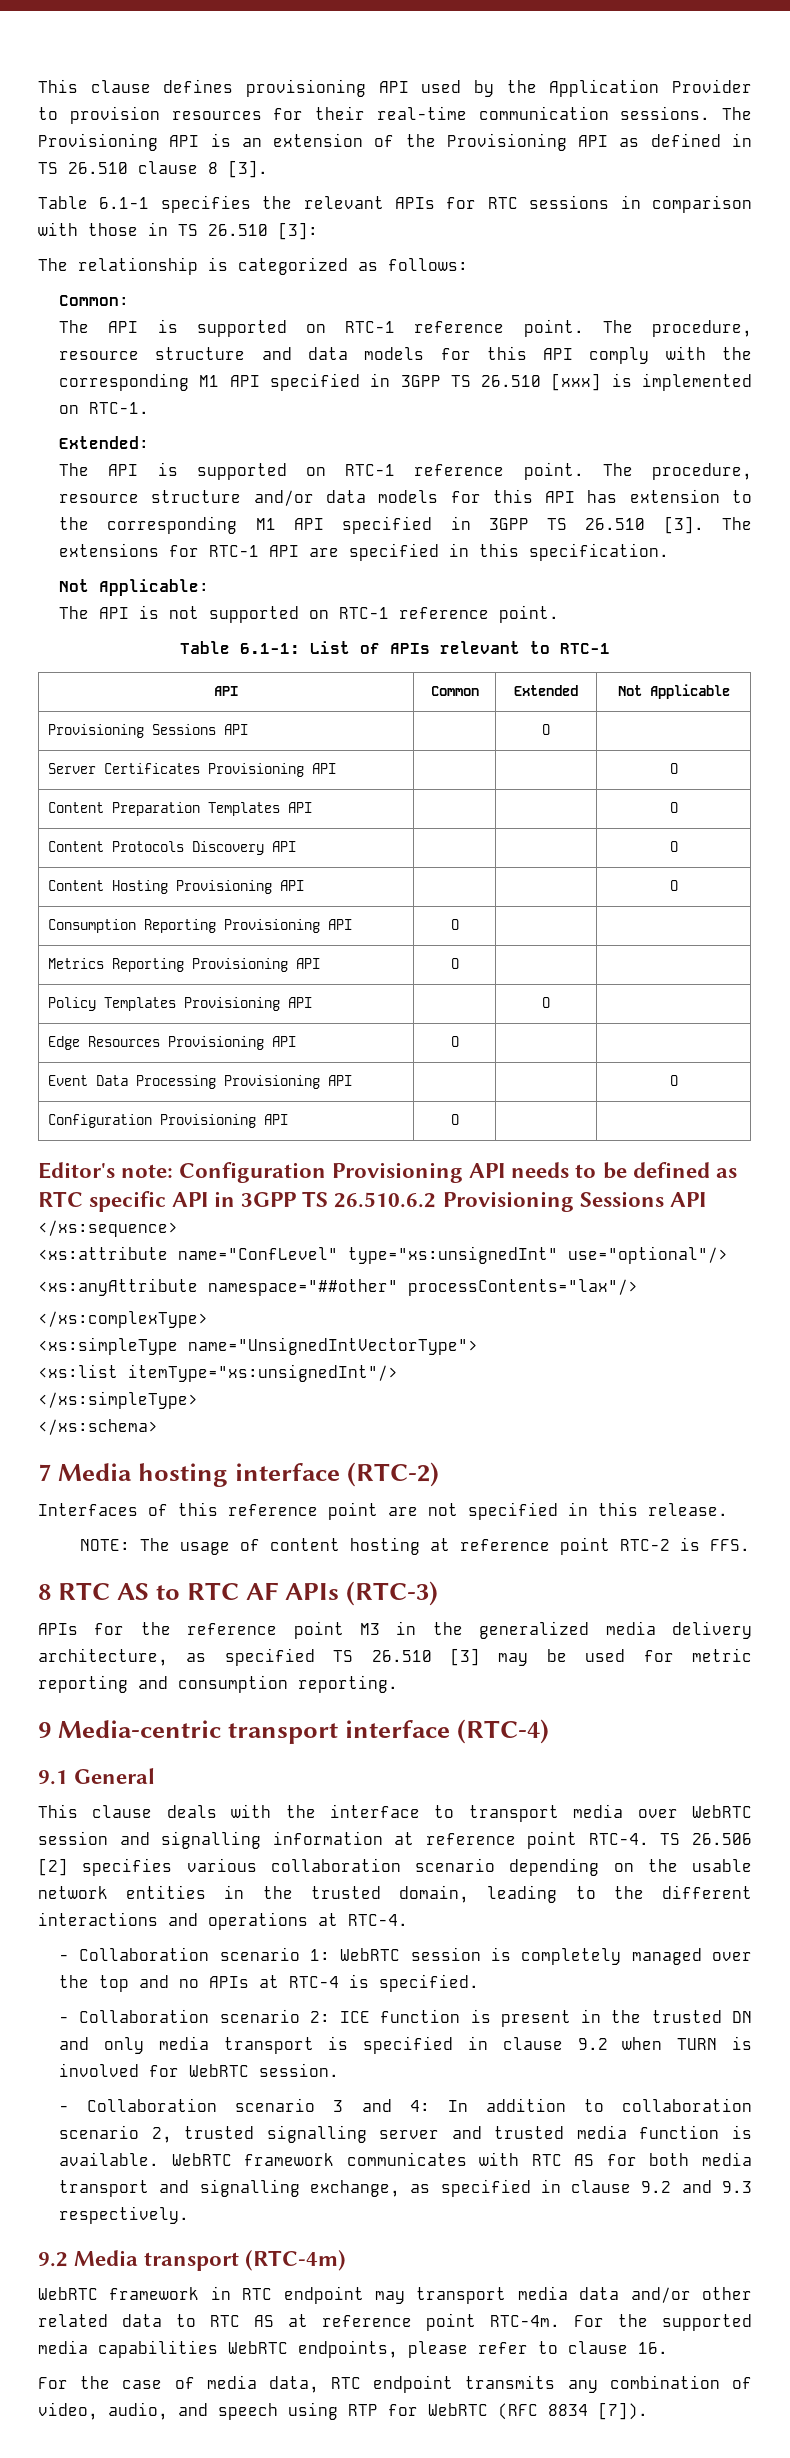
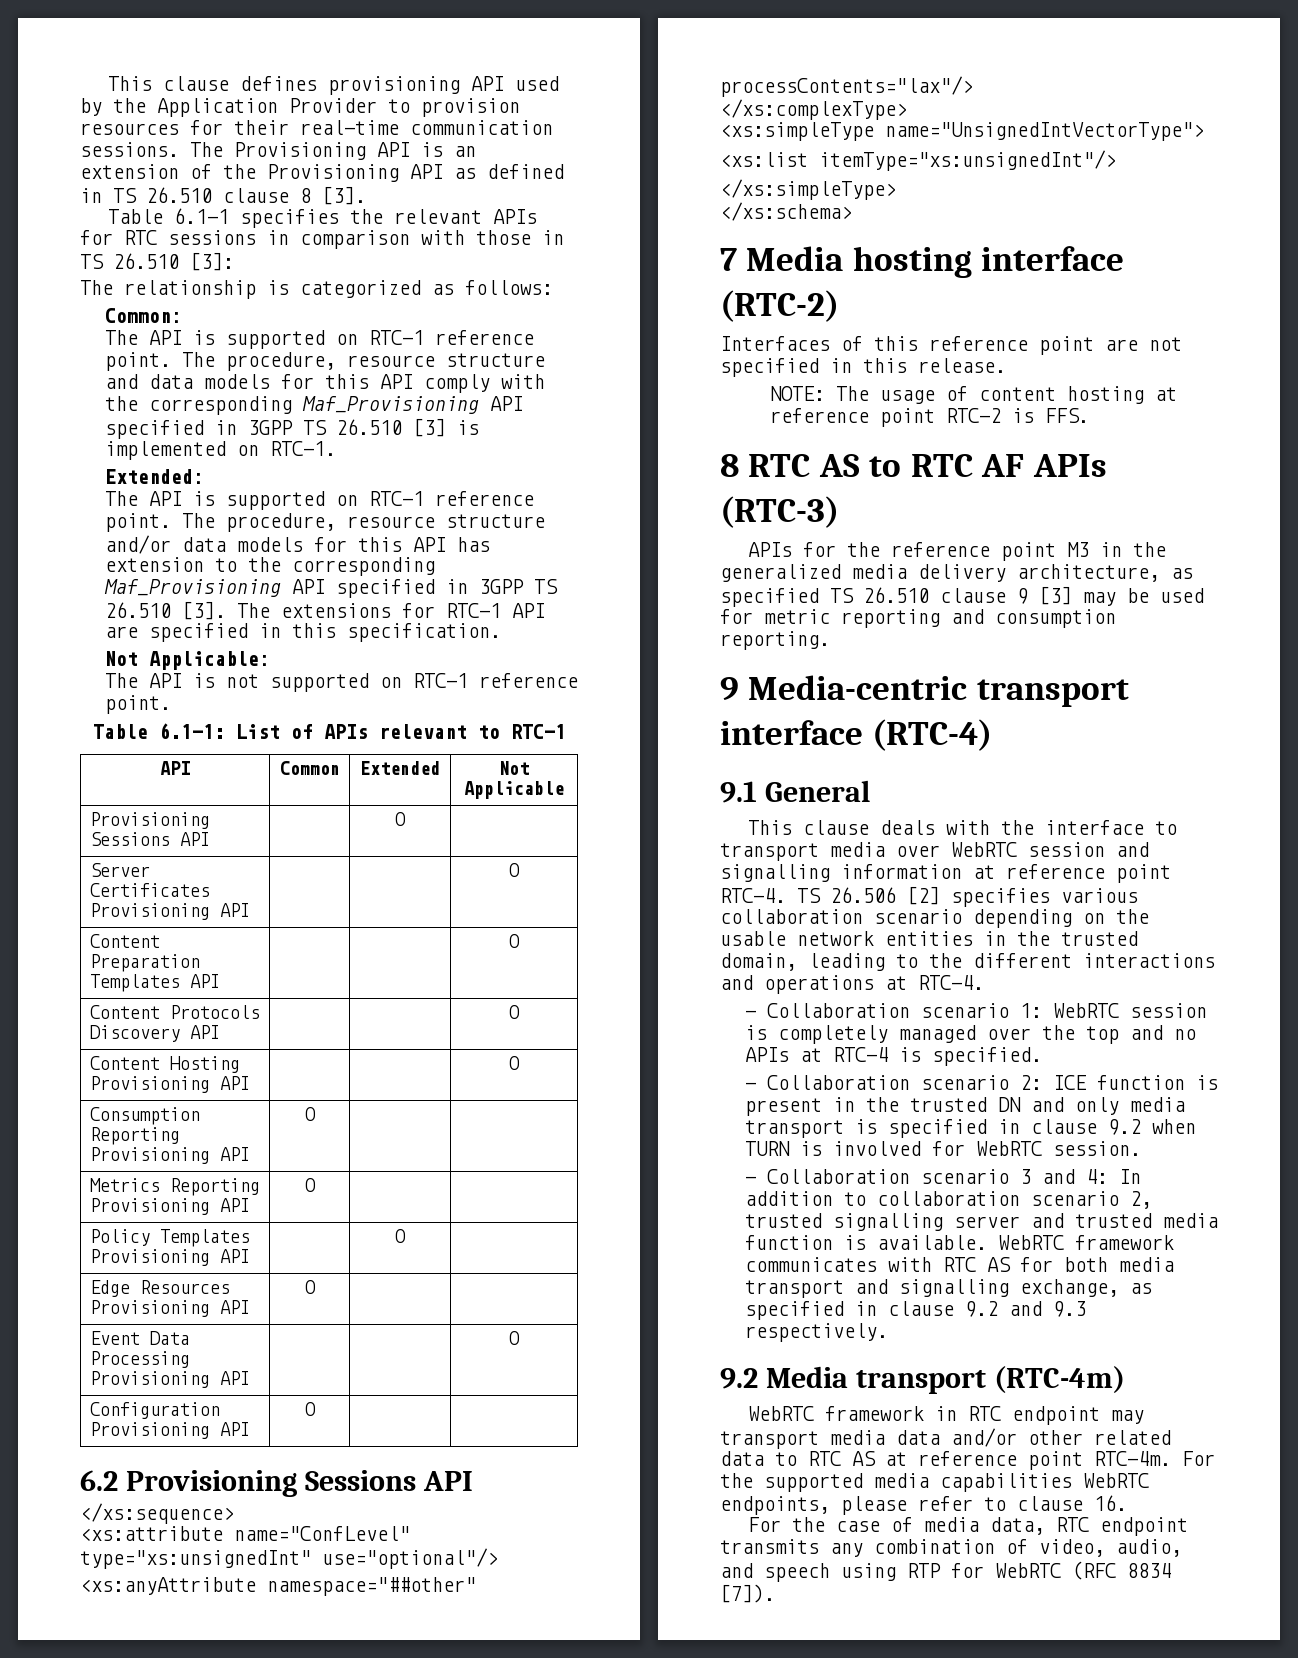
[199,373,602,391] M1 API specified in 3GPP TS 26.510 [xxx] -> [301,396,523,414] [104,418,446,439] Maf_Provisioning API specified in 3GPP TS 26.510 [3]
[255,518,276,530] M1 -> [103,579,281,597] Maf_Provisioning
[38,1162,737,1183] [38,1191,437,1212] Editor's note: Configuration Provisioning API needs to be defined as RTC specific API in 3GPP TS 26.510.6.2 -> [80,1470,118,1491] 6.2
(432, 1656) none -> [940,588,1028,604] clause 9

